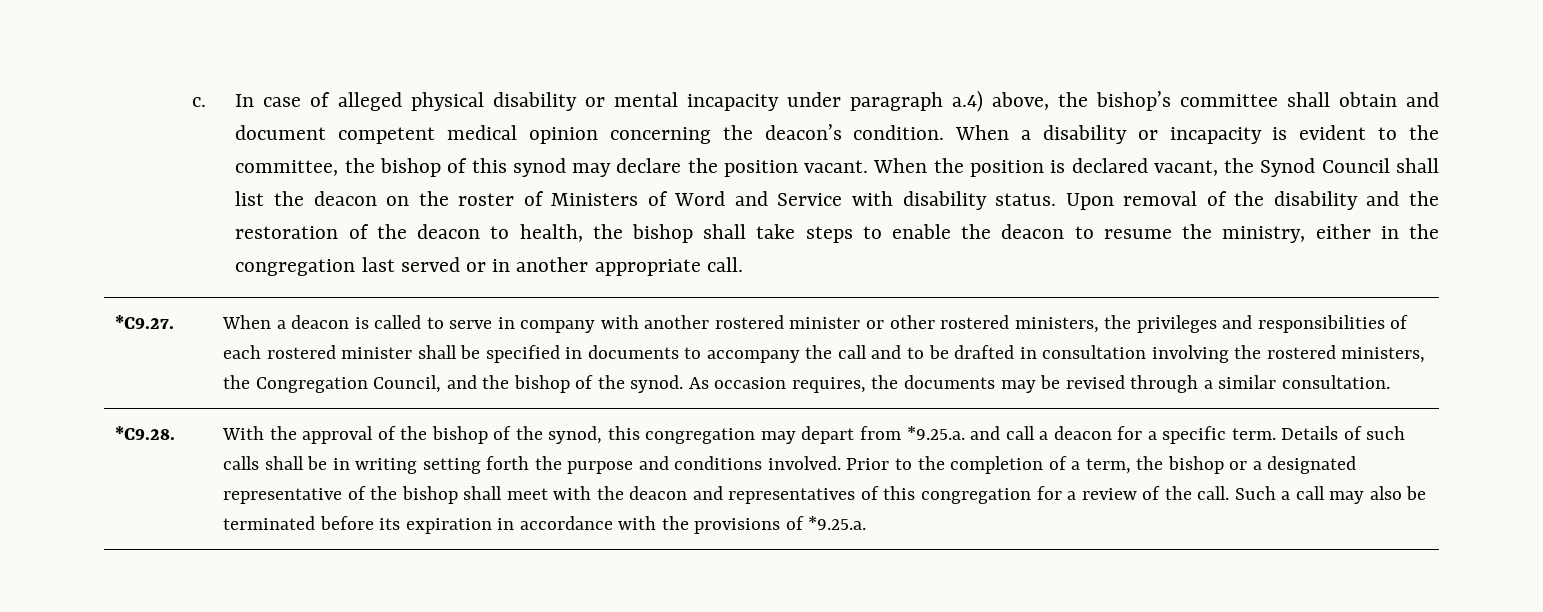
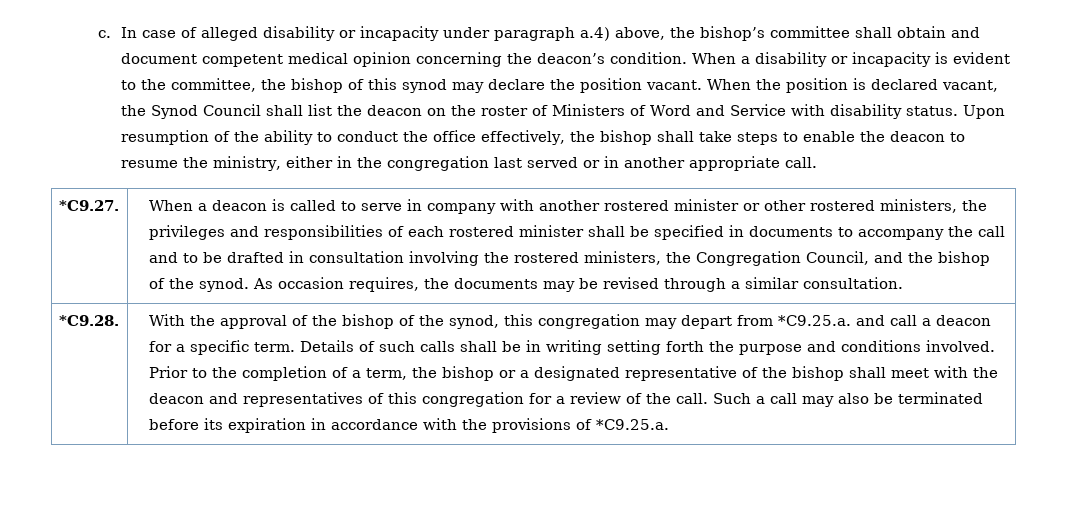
[410,92,678,111] physical disability or mental -> [263,26,357,41] disability or
[1123,191,1440,210] [235,224,583,242] removal of the disability and the restoration of the deacon to health, -> [121,130,566,145] resumption of the ability to conduct the office effectively,
[906,426,965,440] *9.25.a. -> [778,315,852,326] *C9.25.a.
[808,516,867,530] *9.25.a. -> [596,419,670,430] *C9.25.a.

